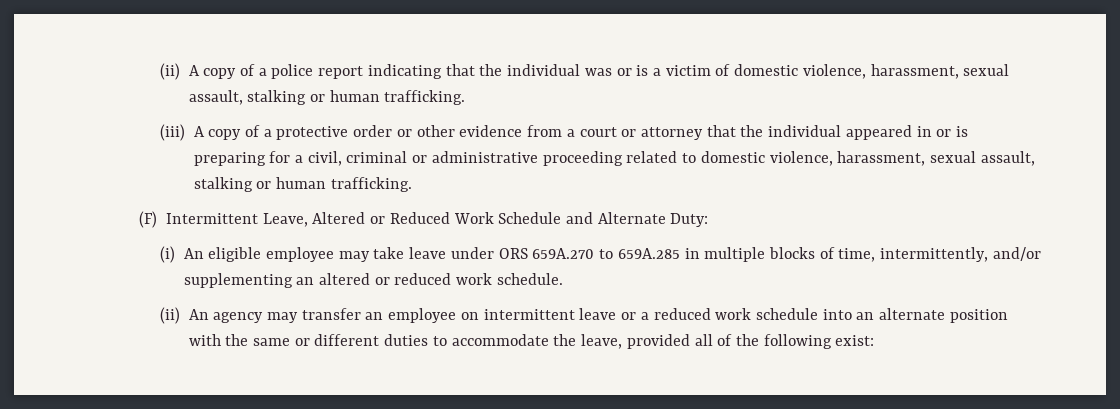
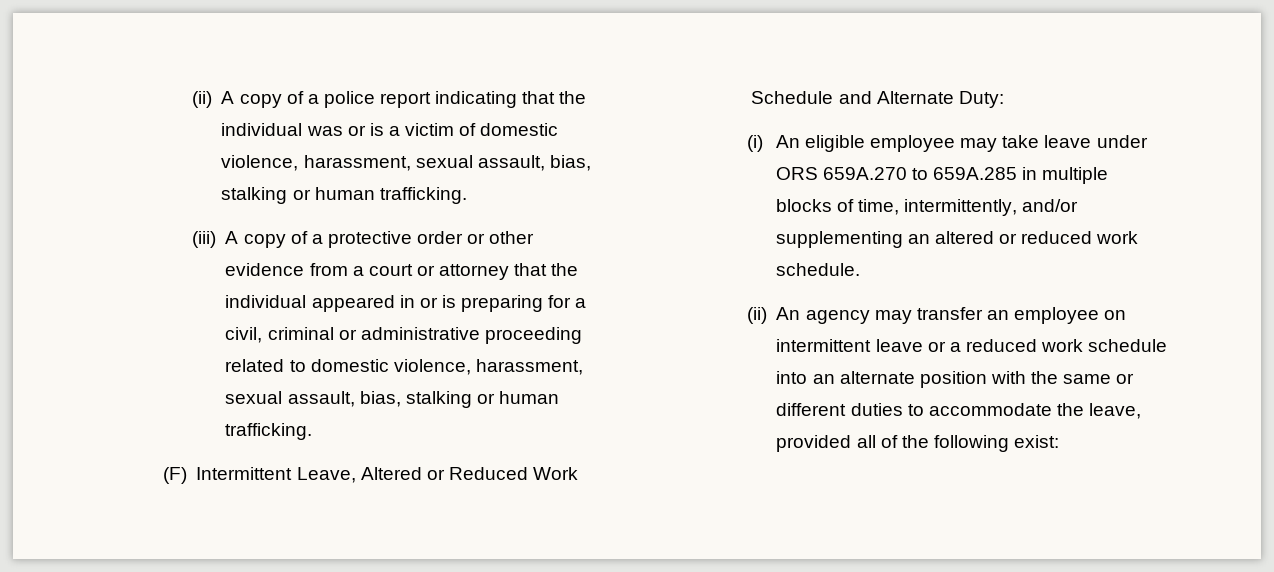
(243, 97) none -> [549,155,591,171] bias,
(1035, 158) none -> [359,391,401,407] bias,

